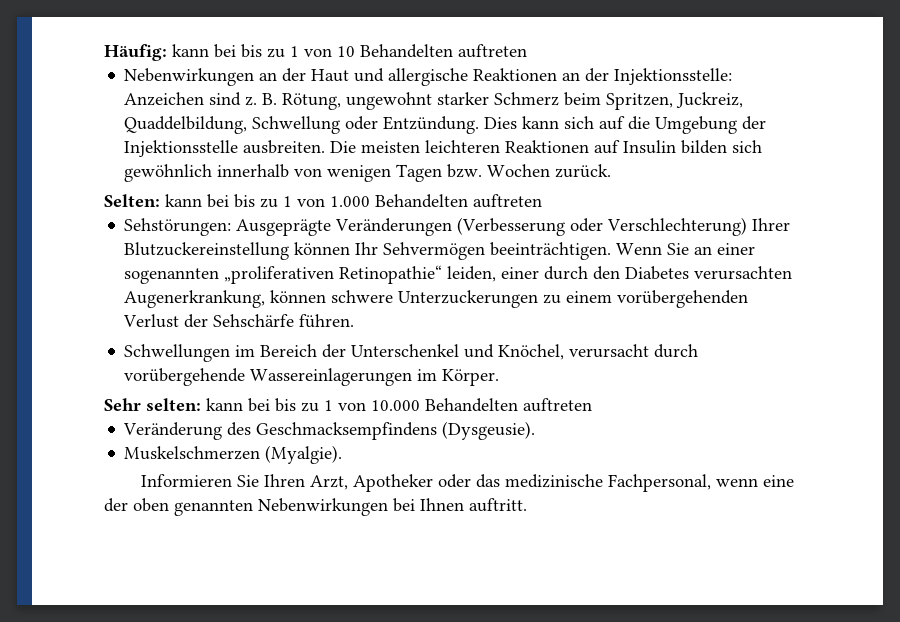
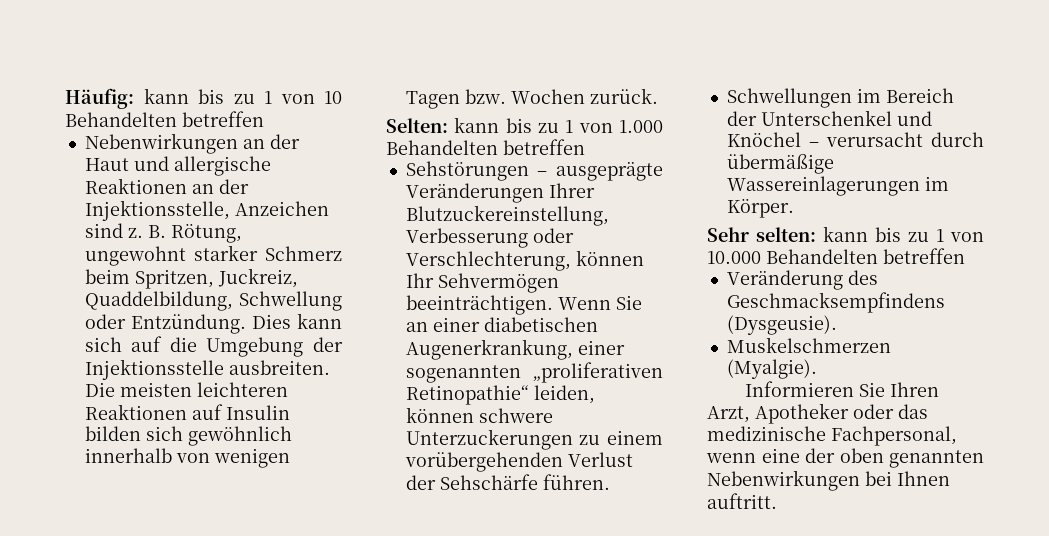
[214,44,236,58] bei -> (189, 96) none
[458,44,527,58] auftreten -> [182,111,264,127] betreffen
[614,68,733,85] Injektionsstelle: -> [84,200,230,221] Injektionsstelle,
[207,194,229,208] bei -> (500, 125) none
[473,194,542,208] [124,217,791,236] [124,242,290,260] auftreten // Sehstörungen: Ausgeprägte Veränderungen (Verbesserung oder Verschlechterung) Ihrer Blutzuckereinstellung -> [503,139,585,155] [405,161,663,181] [405,183,595,203] [405,205,609,226] [405,228,574,248] [405,251,571,271] betreffen // Sehstörungen – ausgeprägte Veränderungen Ihrer Blutzuckereinstellung, Verbesserung oder Verschlechterung,
(756, 249) none -> [483,317,598,332] [405,339,625,360] diabetischen Augenerkrankung, einer
[501,266,793,280] [124,290,266,308] einer durch den Diabetes verursachten Augenerkrankung, -> (595, 394) none
[498,344,565,360] Knöchel, -> [726,132,819,147] Knöchel –
[124,368,246,386] vorübergehende -> [726,154,834,174] übermäßige
[248,398,270,412] bei -> (868, 234) none
[523,398,592,412] auftreten -> [883,248,965,264] betreffen

